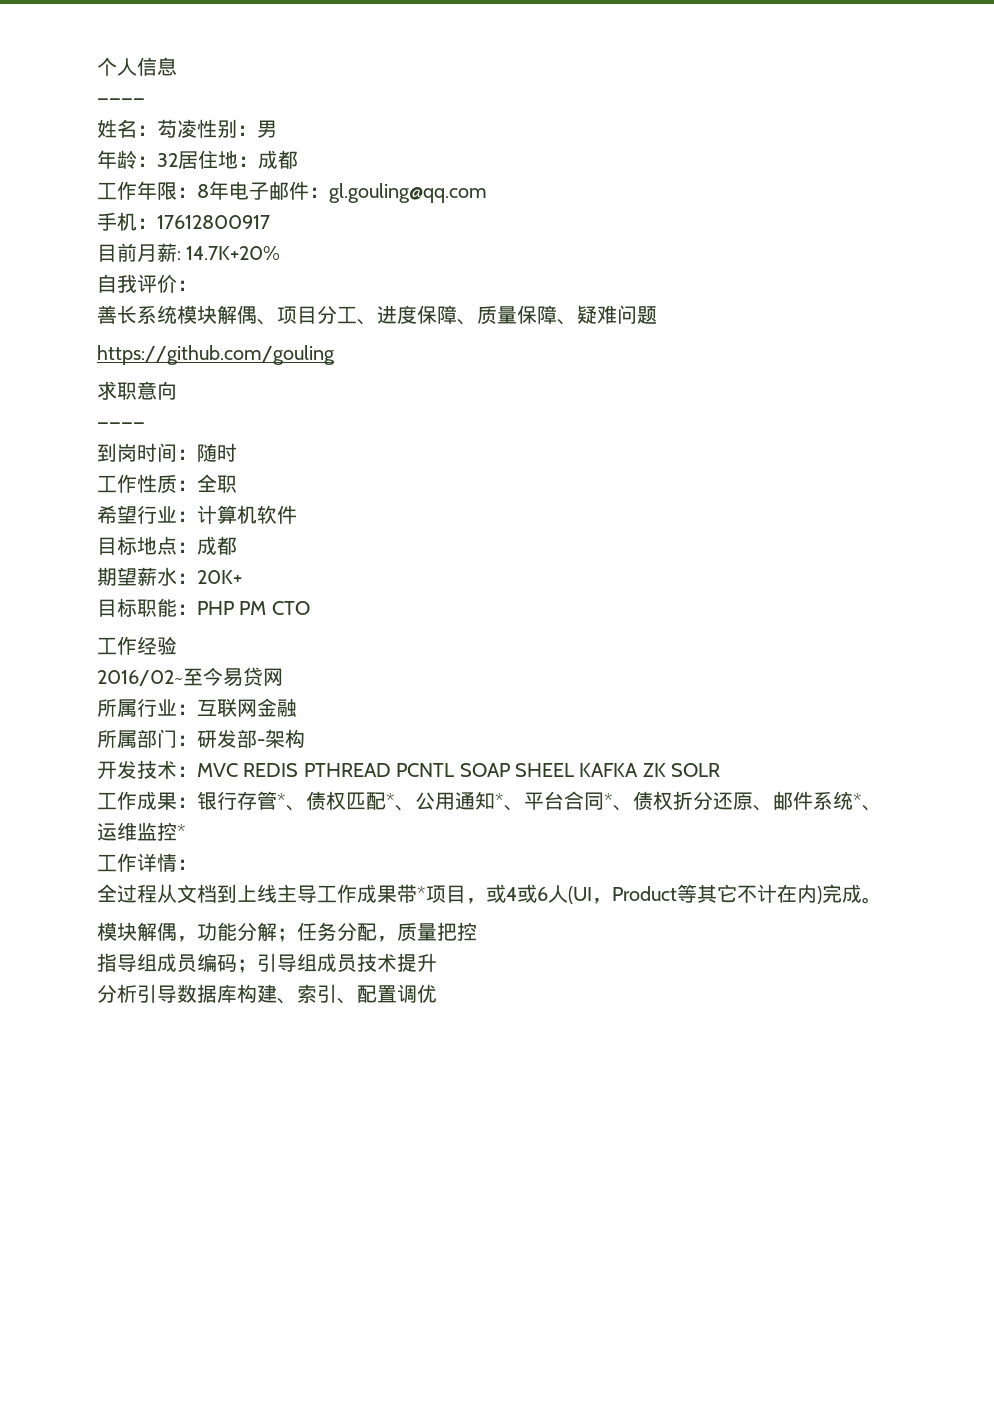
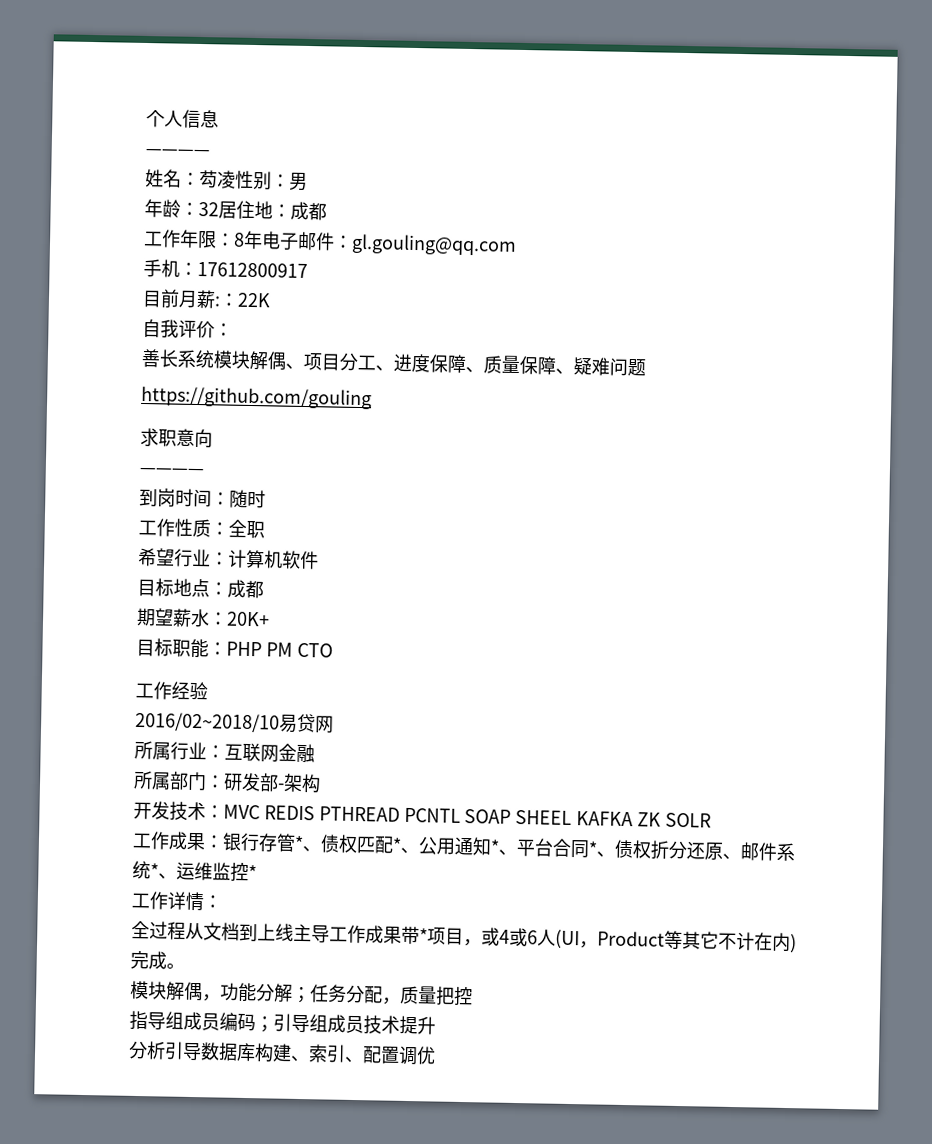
[186,246,281,260] 14.7K+20% -> [219,292,271,308] ：22K
[97,667,223,686] 2016/02~至今 -> [135,711,280,733] 2016/02~2018/10

